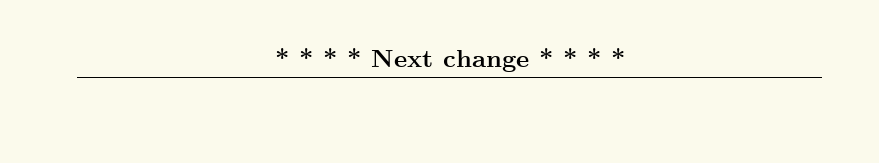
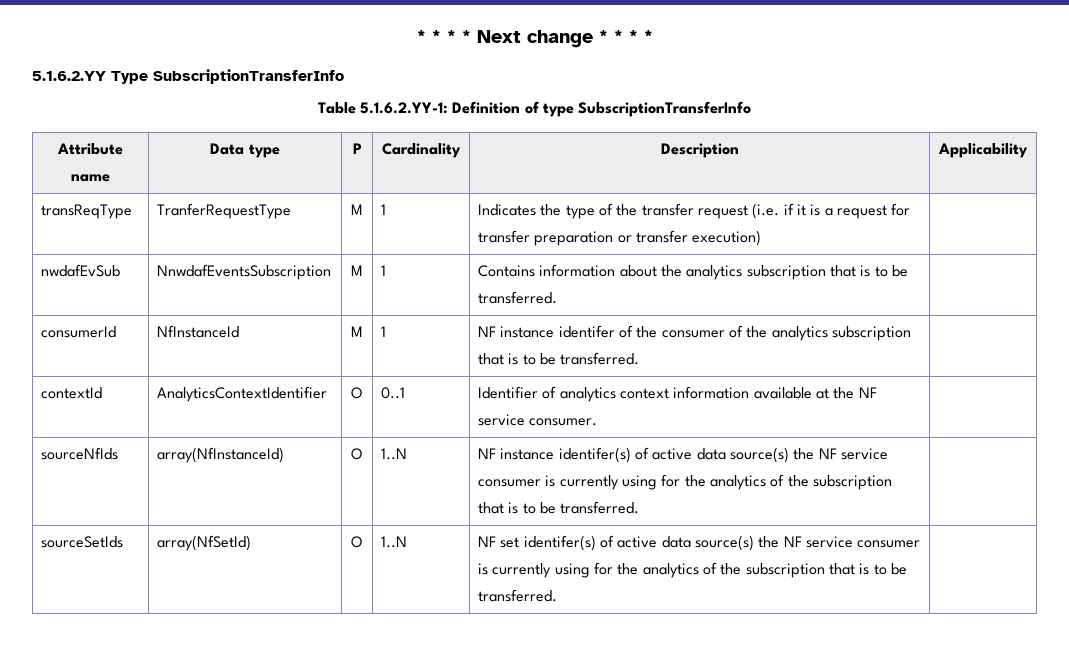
(625, 57) none -> [32,69,344,84] [317,101,752,117] [57,143,123,155] [71,174,110,182] [210,143,280,158] [352,143,362,154] [382,143,461,158] [660,143,739,158] [938,143,1028,158] [40,204,132,219] [156,203,291,219] [351,204,363,215] [380,204,386,215] [477,203,911,219] [477,230,762,246] [40,264,120,277] [156,264,331,280] [351,265,363,276] [380,265,386,276] [477,264,908,280] [477,291,557,304] [40,326,116,338] [156,325,239,338] [351,326,363,337] [380,326,386,337] [477,325,911,341] [477,352,640,365] [40,387,102,399] [156,386,327,402] [351,387,363,399] [380,387,405,399] [477,386,877,402] [477,414,598,426] [40,447,118,460] [156,447,284,463] [351,448,363,460] [380,448,407,460] [477,447,888,463] [477,474,892,490] [477,501,640,514] [40,536,123,548] [156,535,251,551] [351,536,363,548] [380,536,407,548] [477,535,921,551] [477,562,907,578] [477,589,557,602] // 5.1.6.2.YY Type SubscriptionTransferInfo // Table 5.1.6.2.YY-1: Definition of type SubscriptionTransferInfo // Attribute name | Data type | P | Cardinality | Description | Applicability // transReqType | TranferRequestType | M | 1 | Indicates the type of the transfer request (i.e. if it is a request for transfer preparation or transfer execution) | // nwdafEvSub | NnwdafEventsSubscription | M | 1 | Contains information about the analytics subscription that is to be transferred. | // consumerId | NfInstanceId | M | 1 | NF instance identifer of the consumer of the analytics subscription that is to be transferred. | // contextId | AnalyticsContextIdentifier | O | 0..1 | Identifier of analytics context information available at the NF service consumer. | // sourceNfIds | array(NfInstanceId) | O | 1..N | NF instance identifer(s) of active data source(s) the NF service consumer is currently using for the analytics of the subscription that is to be transferred. | // sourceSetIds | array(NfSetId) | O | 1..N | NF set identifer(s) of active data source(s) the NF service consumer is currently using for the analytics of the subscription that is to be transferred. |

